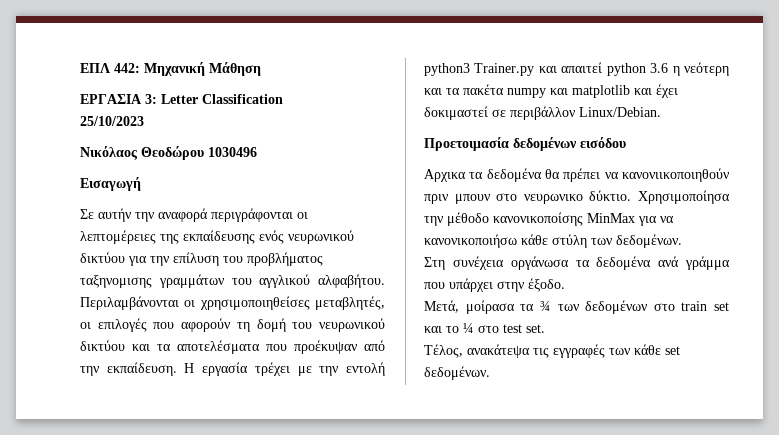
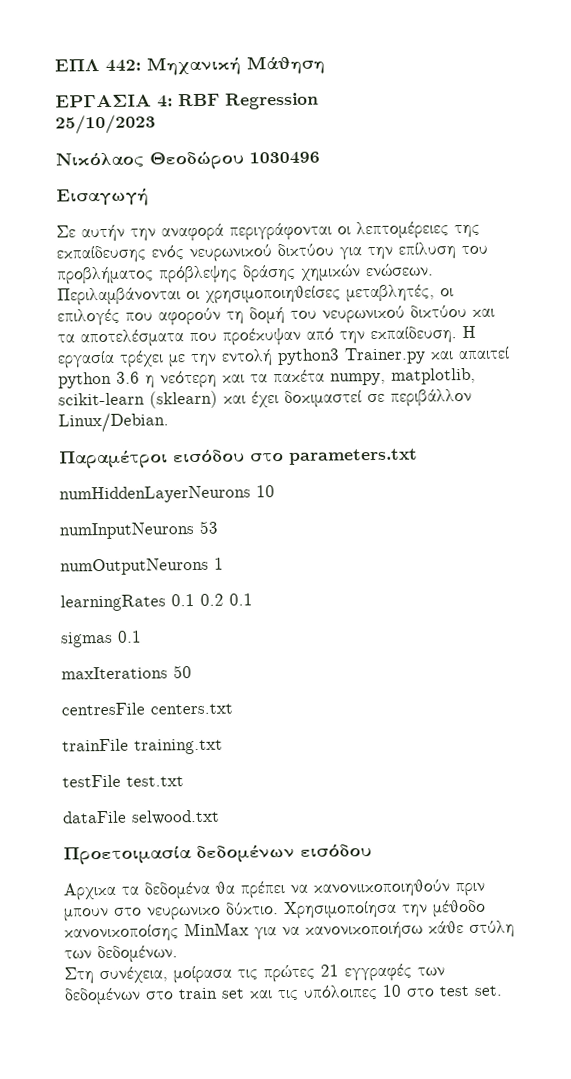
[145,94,283,104] 3: Letter Classification -> [157,92,319,110] 4: RBF Regression
[80,274,385,288] ταξηνομισης γραμμάτων του αγγλικού αλφαβήτου. -> [158,263,434,284] πρόβλεψης δράσης χημικών ενώσεων.
[507,85,630,98] numpy και matplotlib -> [330,367,476,386] [58,390,218,409] numpy, matplotlib, scikit-learn (sklearn)
(661, 112) none -> [59,448,418,469] [59,485,275,504] [59,520,218,540] [60,557,224,576] [60,593,253,612] [61,630,142,648] [61,665,192,680] [61,702,233,716] [62,738,223,755] [62,774,184,788] [62,809,220,825] // Παραμέτροι εισόδου στο parameters.txt // numHiddenLayerNeurons 10 // numInputNeurons 53 // numOutputNeurons 1 // learningRates 0.1 0.2 0.1 // sigmas 0.1 // maxIterations 50 // centresFile centers.txt // trainFile training.txt // testFile test.txt // dataFile selwood.txt
[452,256,730,270] [424,278,565,292] [424,300,551,314] συνέχεια οργάνωσα τα δεδομένα ανά γράμμα που υπάρχει στην έξοδο. // Μετά, μοίρασα τα ¾ -> [99,963,412,984] συνέχεια, μοίρασα τις πρώτες 21 εγγραφές
[446,323,474,333] το ¼ -> [277,984,402,1001] τις υπόλοιπες 10
[424,344,680,358] [424,366,490,380] // Τέλος, ανακάτεψα τις εγγραφές των κάθε set δεδομένων. -> (503, 990) none

